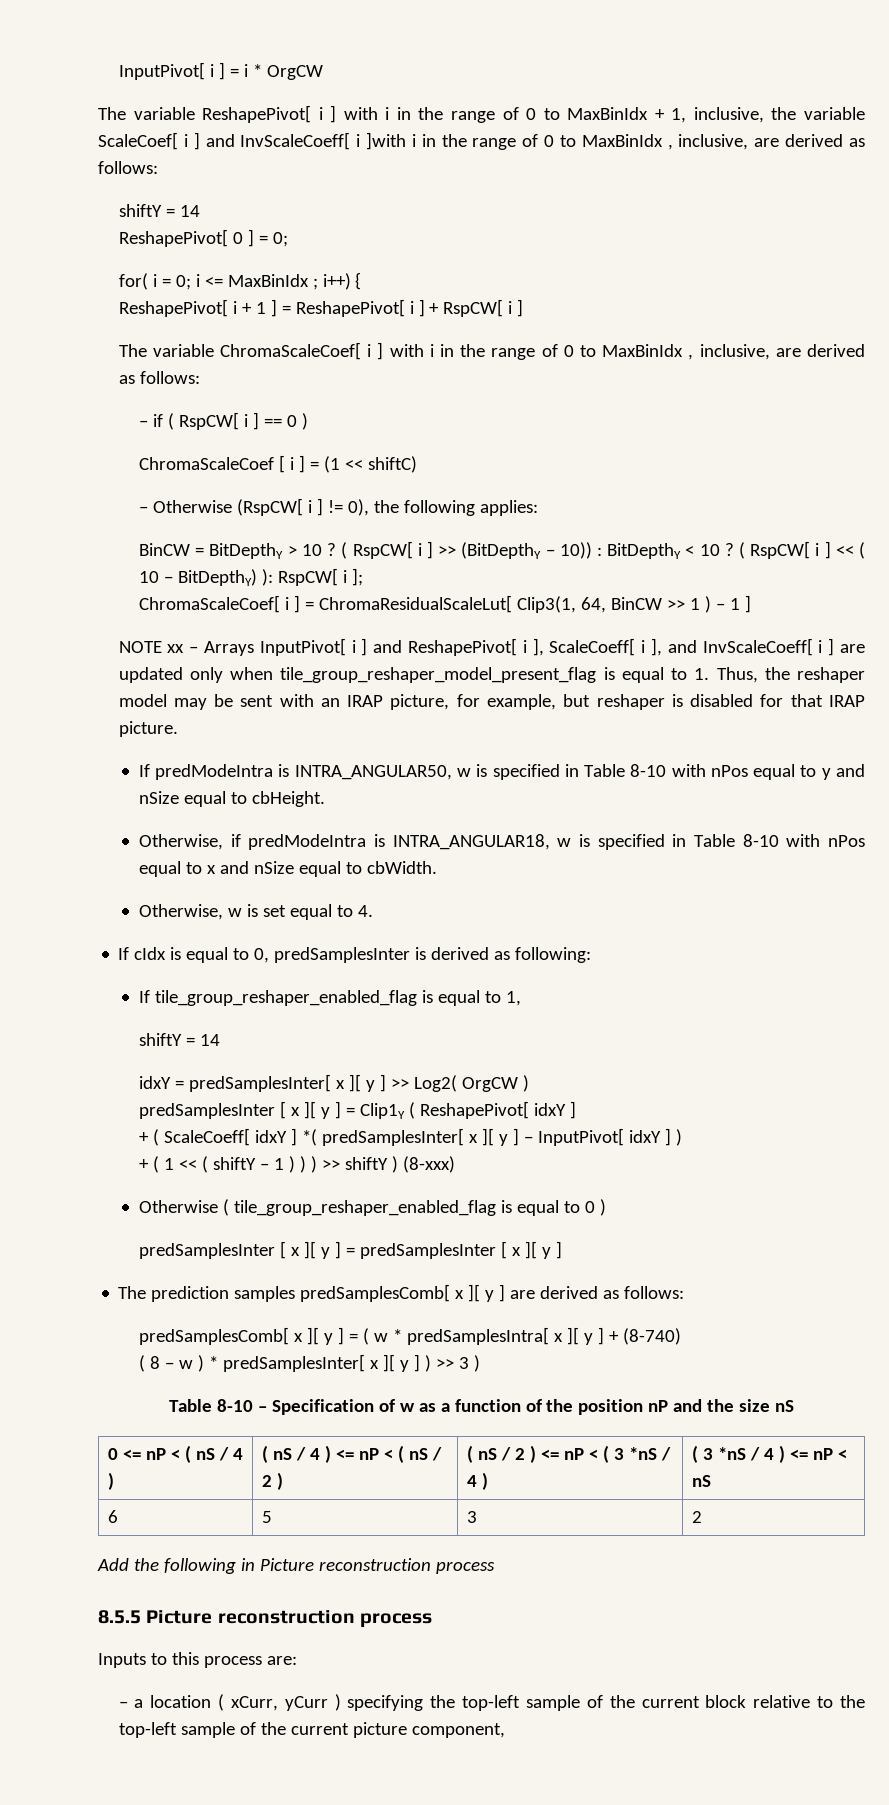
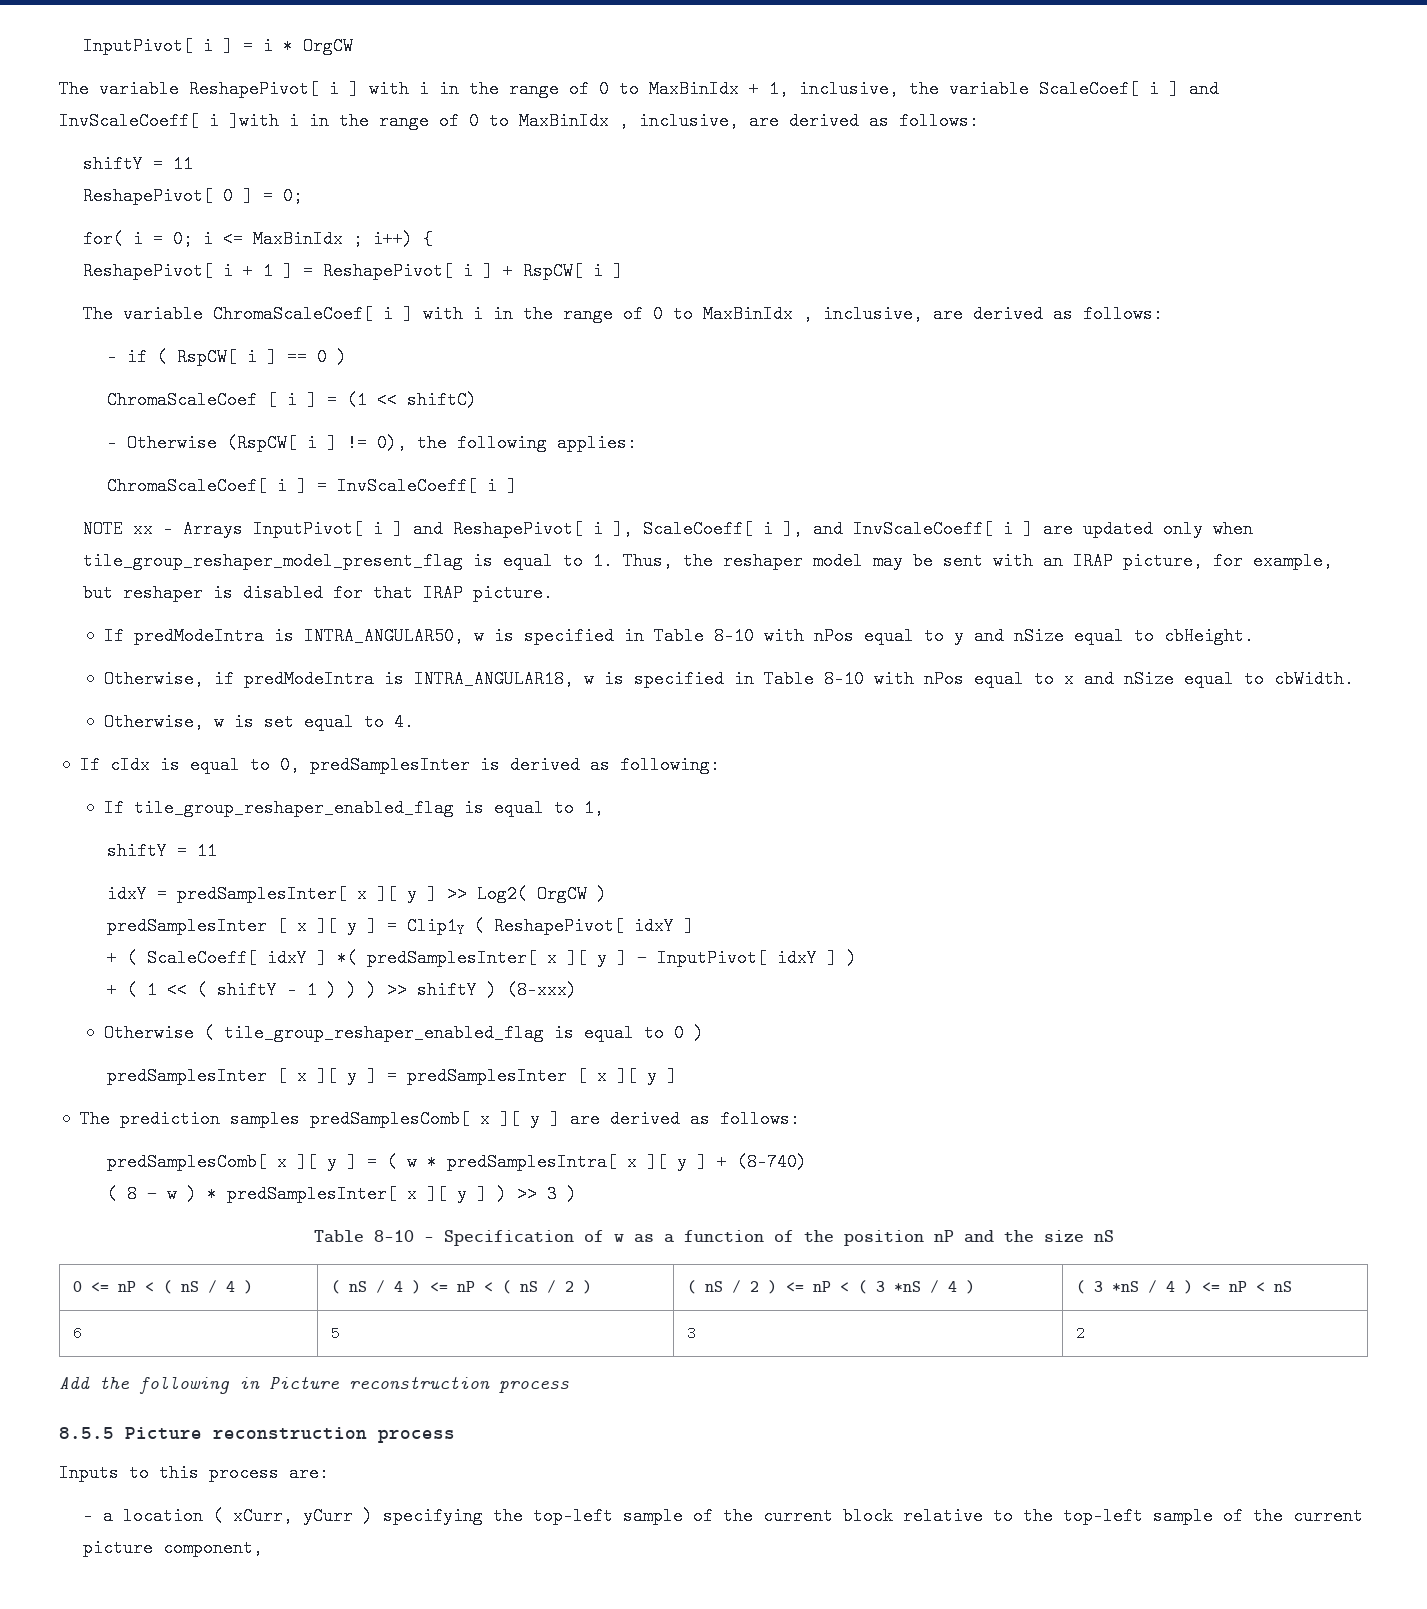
[179,205,200,217] 14 -> [173,155,194,173] 11
[139,541,865,559] [139,568,364,586] [139,595,741,613] BinCW = BitDepthY > 10 ? ( RspCW[ i ] >> (BitDepthY − 10)) : BitDepthY < 10 ? ( RspCW[ i ] << ( 10 − BitDepthY) ): RspCW[ i ]; // ChromaScaleCoef[ i ] = ChromaResidualScaleLut[ Clip3(1, 64, BinCW >> 1 ) – 1 -> [107,477,498,495] ChromaScaleCoef[ i ] = InvScaleCoeff[ i
[200,1034,221,1046] 14 -> [197,842,218,860] 11

